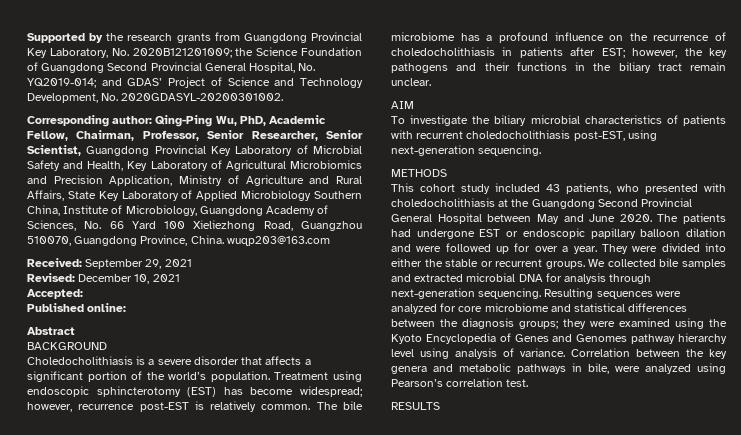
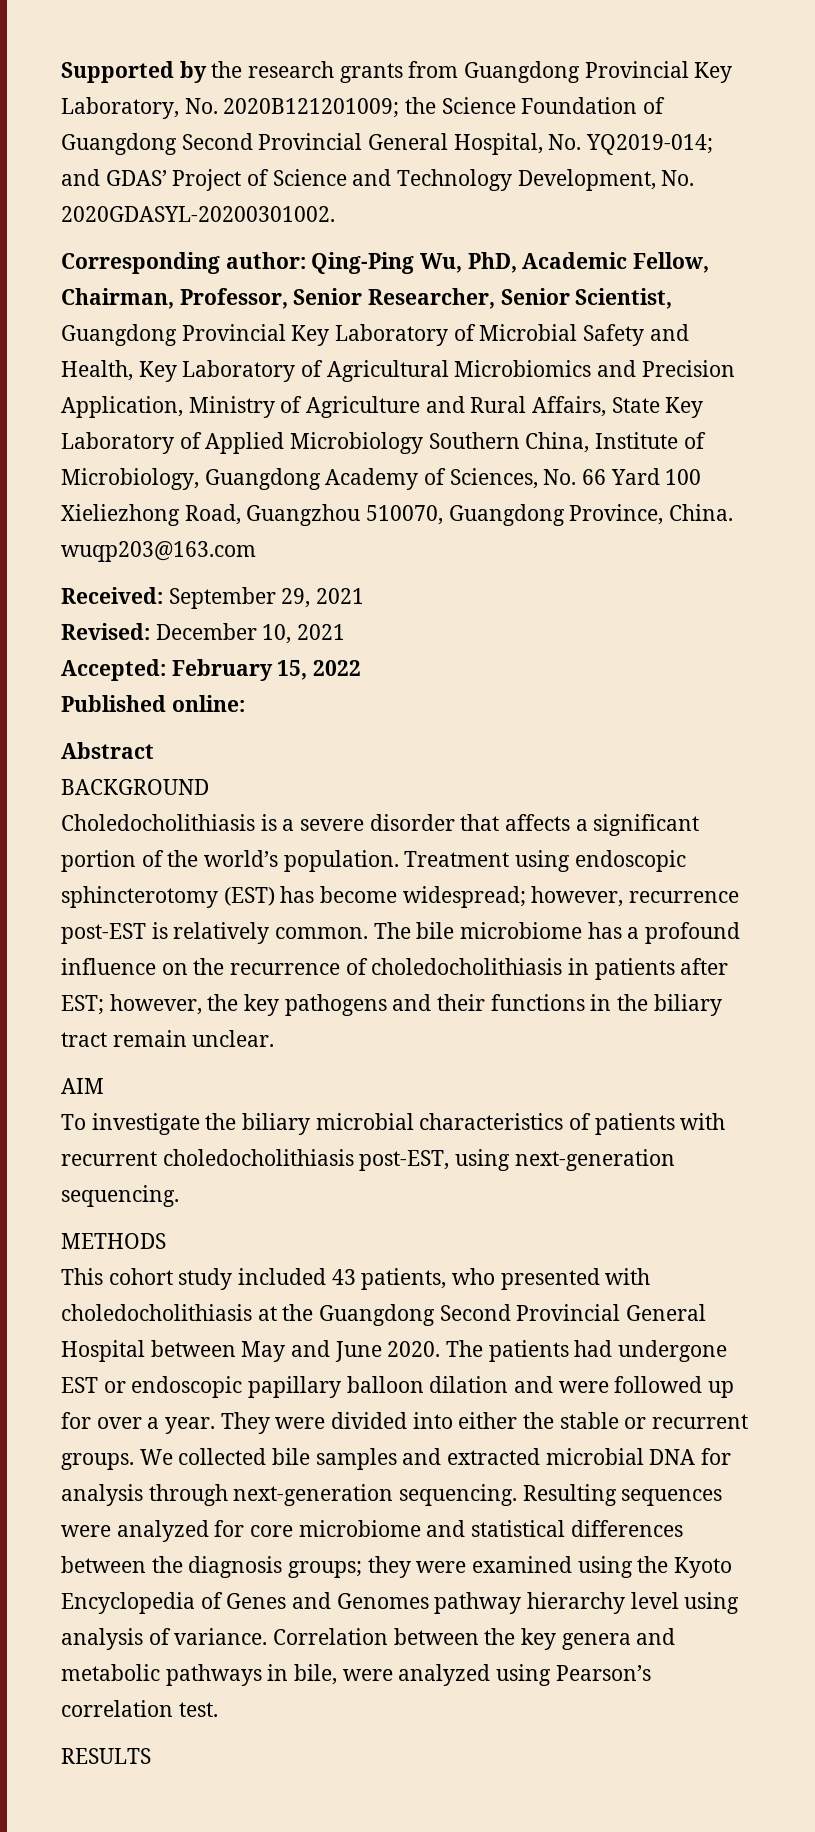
(83, 294) none -> [171,659,362,681] February 15, 2022

